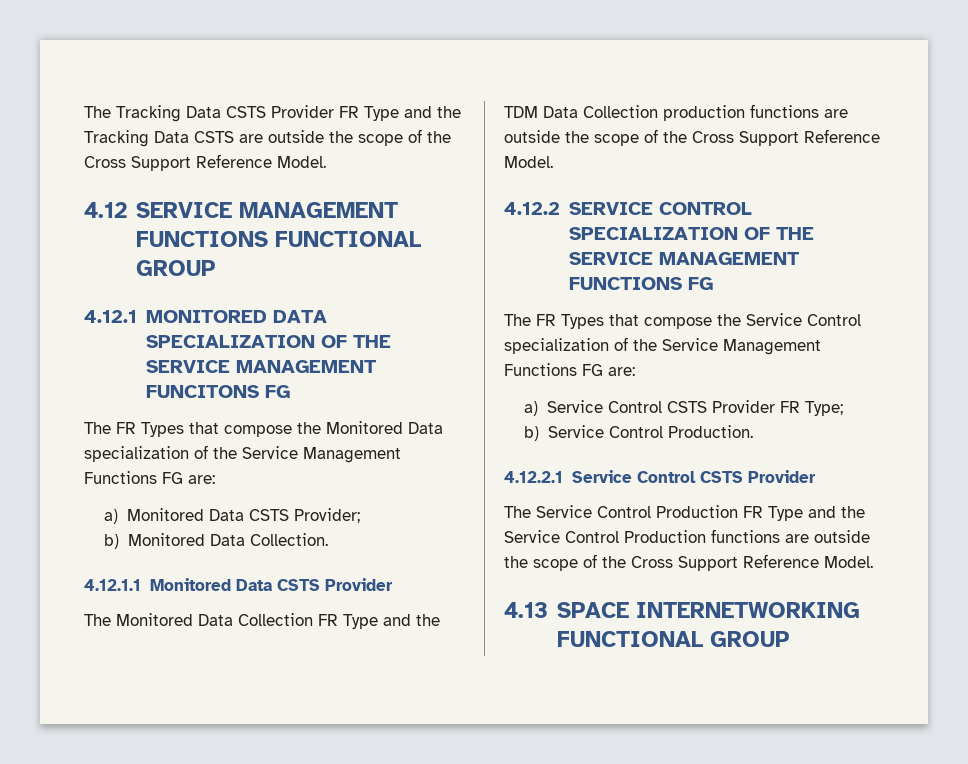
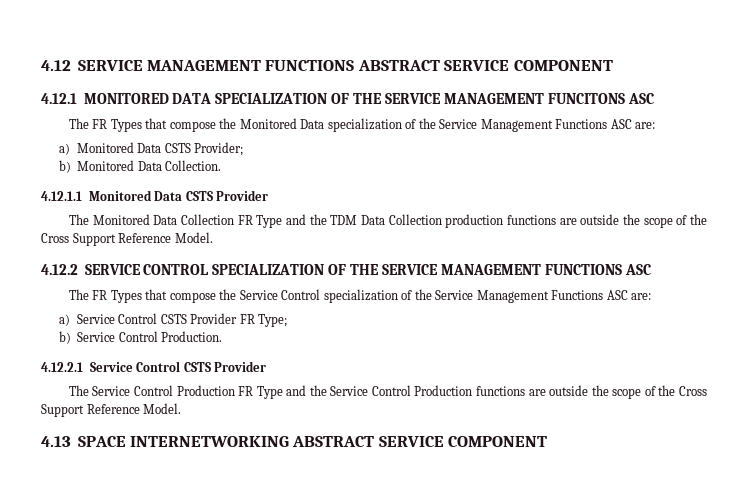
[84,105,461,122] [84,129,451,147] [84,154,326,171] The Tracking Data CSTS Provider FR Type and the Tracking Data CSTS are outside the scope of the Cross Support Reference Model. // -> (41, 65) none
[274,231,421,247] [135,260,215,276] FUNCTIONAL GROUP -> [357,60,613,71] ABSTRACT SERVICE COMPONENT
[264,385,290,398] FG -> [627,93,654,104] ASC
[162,472,183,484] FG -> [610,119,632,129] ASC
[687,277,713,290] FG -> [624,264,651,275] ASC
[582,364,603,376] FG -> [606,290,628,300] ASC
[556,631,789,647] FUNCTIONAL GROUP -> [292,436,548,447] ABSTRACT SERVICE COMPONENT

